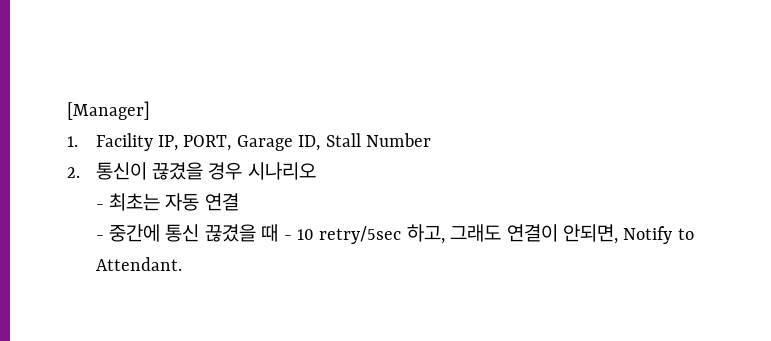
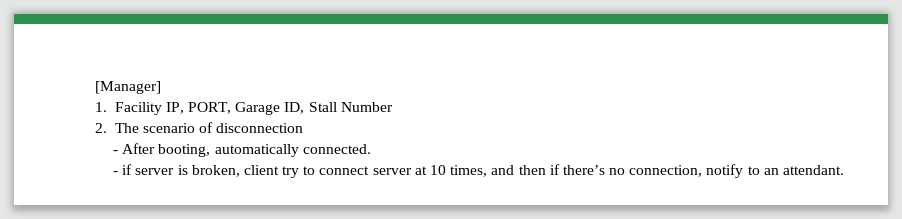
[95,162,316,180] [95,193,239,211] [95,224,694,244] [95,257,182,271] 통신이 끊겼을 경우 시나리오 // - 최초는 자동 연결 // - 중간에 통신 끊겼을 때 - 10 retry/5sec 하고, 그래도 연결이 안되면, Notify to Attendant. -> [114,122,304,133] [112,143,371,157] [112,164,845,178] The scenario of disconnection // - After booting, automatically connected. // - if server is broken, client try to connect server at 10 times, and then if there’s no connection, notify to an attendant.

